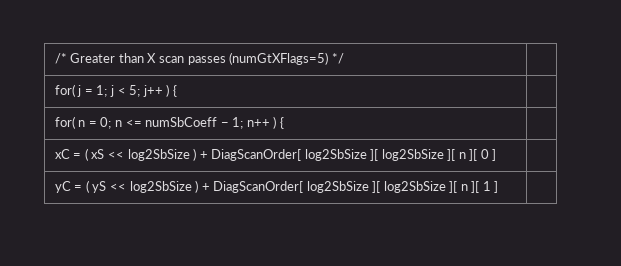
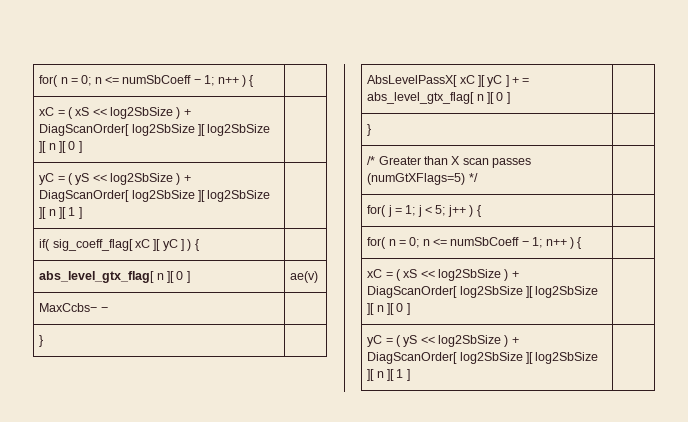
(54, 58) none -> [39,75,254,87] [39,107,191,119] [39,124,271,136] [39,141,82,153] [39,173,191,185] [39,190,271,202] [39,207,82,219] [39,239,199,251] [39,271,190,283] [290,271,319,283] [39,303,108,312] [39,335,44,347] [367,75,530,87] [367,92,510,104] [367,124,372,136] for( n = 0; n <= numSbCoeff − 1; n++ ) { | // xC = ( xS << log2SbSize ) + DiagScanOrder[ log2SbSize ][ log2SbSize ][ n ][ 0 ] | // yC = ( yS << log2SbSize ) + DiagScanOrder[ log2SbSize ][ log2SbSize ][ n ][ 1 ] | // if( sig_coeff_flag[ xC ][ yC ] ) { | // abs_level_gtx_flag[ n ][ 0 ] | ae(v) // MaxCcbs− − | // } | // AbsLevelPassX[ xC ][ yC ] + = abs_level_gtx_flag[ n ][ 0 ] | // } | //

